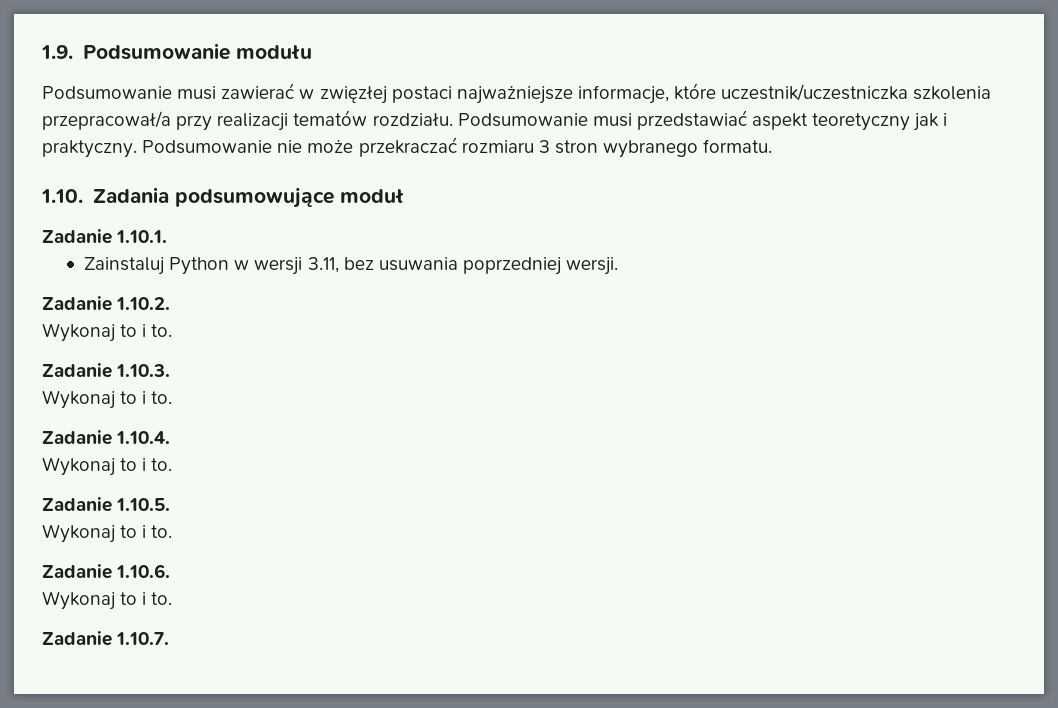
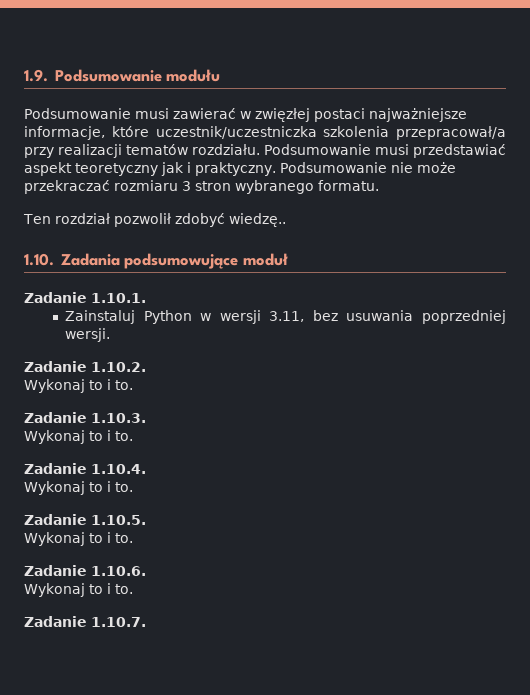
(773, 146) none -> [23,213,286,227] // Ten rozdział pozwolił zdobyć wiedzę..

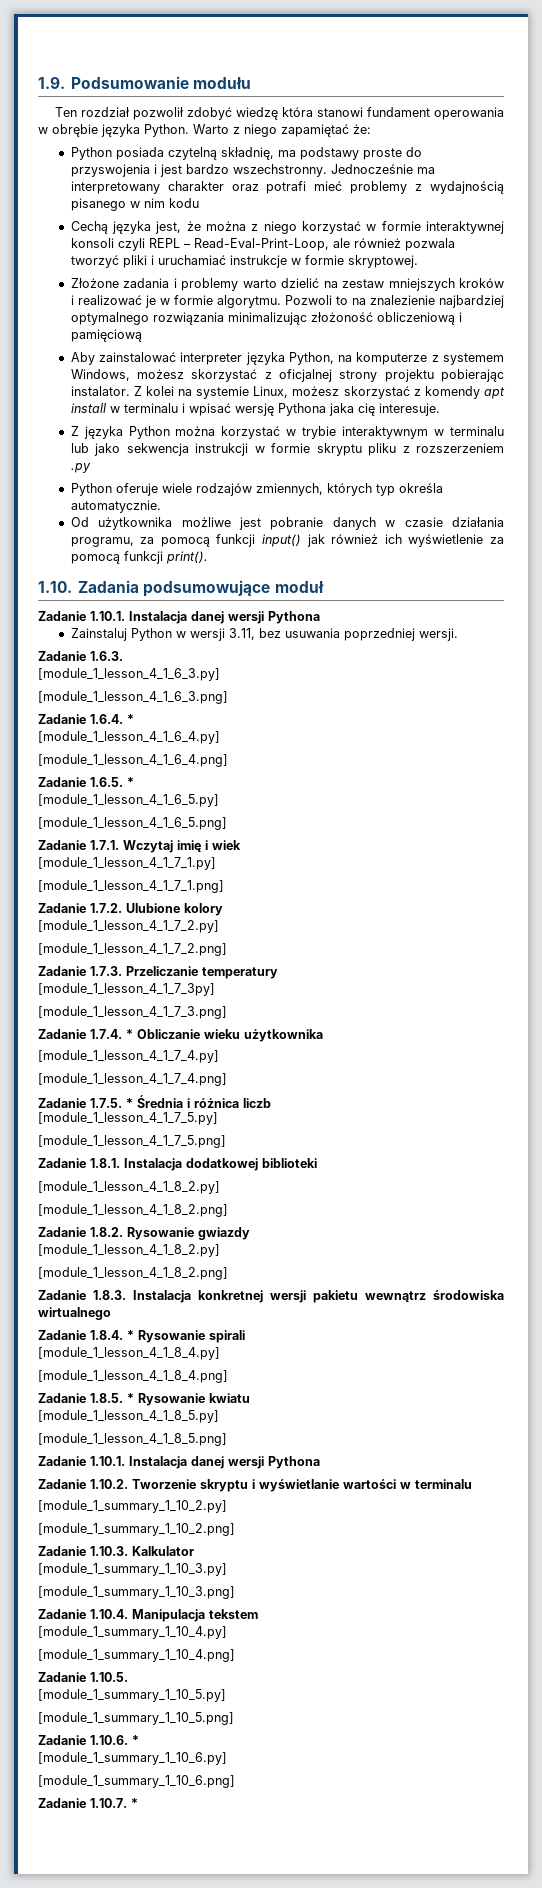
[24,108,467,122] [24,126,506,140] [24,144,506,158] [24,162,456,176] [24,180,379,194] [23,213,286,227] Podsumowanie musi zawierać w zwięzłej postaci najważniejsze informacje, które uczestnik/uczestniczka szkolenia przepracował/a przy realizacji tematów rozdziału. Podsumowanie musi przedstawiać aspekt teoretyczny jak i praktyczny. Podsumowanie nie może przekraczać rozmiaru 3 stron wybranego formatu. // Ten rozdział pozwolił zdobyć wiedzę.. -> [54,107,505,120] [38,124,371,137] [70,147,422,160] [70,164,435,177] [70,181,504,194] [70,198,199,211] [70,221,504,234] [70,238,455,251] [70,255,418,268] [70,278,504,291] [70,295,504,308] [70,312,462,325] [70,329,142,342] [70,352,504,365] [70,369,504,382] [70,386,505,399] [70,403,440,416] [70,426,504,439] [70,443,504,456] [70,463,91,473] [70,483,443,496] [70,500,161,513] [70,517,504,530] [70,534,505,547] [70,551,208,564] Ten rozdział pozwolił zdobyć wiedzę która stanowi fundament operowania w obrębie języka Python. Warto z niego zapamiętać że: // Python posiada czytelną składnię, ma podstawy proste do przyswojenia i jest bardzo wszechstronny. Jednocześnie ma interpretowany charakter oraz potrafi mieć problemy z wydajnością pisanego w nim kodu // Cechą języka jest, że można z niego korzystać w formie interaktywnej konsoli czyli REPL – Read-Eval-Print-Loop, ale również pozwala tworzyć pliki i uruchamiać instrukcje w formie skryptowej. // Złożone zadania i problemy warto dzielić na zestaw mniejszych kroków i realizować je w formie algorytmu. Pozwoli to na znalezienie najbardziej optymalnego rozwiązania minimalizując złożoność obliczeniową i pamięciową // Aby zainstalować interpreter języka Python, na komputerze z systemem Windows, możesz skorzystać z oficjalnej strony projektu pobierając instalator. Z kolei na systemie Linux, możesz skorzystać z komendy apt install w terminalu i wpisać wersję Pythona jaka cię interesuje. // Z języka Python można korzystać w trybie interaktywnym w terminalu lub jako sekwencja instrukcji w formie skryptu pliku z rozszerzeniem .py // Python oferuje wiele rodzajów zmiennych, których typ określa automatycznie. // Od użytkownika możliwe jest pobranie danych w czasie działania programu, za pomocą funkcji input() jak również ich wyświetlenie za pomocą funkcji print().
(146, 298) none -> [129,611,320,624] Instalacja danej wersji Pythona
[91,362,146,372] [24,379,133,393] [24,412,146,423] [24,430,133,444] [24,463,146,474] [24,481,133,495] [24,514,146,525] [24,532,133,546] [24,565,146,576] [24,583,133,597] 1.10.2. // Wykonaj to i to. // Zadanie 1.10.3. // Wykonaj to i to. // Zadanie 1.10.4. // Wykonaj to i to. // Zadanie 1.10.5. // Wykonaj to i to. // Zadanie 1.10.6. // Wykonaj to i to. -> [90,651,123,661] [38,668,220,681] [38,691,228,704] [38,714,134,724] [38,731,220,744] [38,754,228,767] [38,777,134,787] [38,794,219,807] [38,817,227,830] [38,840,241,853] [38,857,216,870] [38,880,224,893] [38,903,223,916] [38,920,219,933] [38,943,227,956] [38,966,278,979] [38,983,215,996] [38,1006,227,1019] [38,1029,323,1042] [38,1050,219,1063] [38,1073,227,1086] [38,1095,271,1108] [38,1112,218,1125] [38,1135,226,1148] [38,1158,317,1171] [38,1181,220,1194] [38,1204,228,1217] [38,1227,250,1240] [38,1244,220,1257] [38,1267,228,1280] [38,1290,504,1303] [38,1307,111,1320] [38,1330,245,1343] [38,1347,220,1360] [38,1370,228,1383] [38,1393,250,1406] [38,1410,219,1423] [38,1433,227,1446] [38,1456,320,1469] [38,1479,472,1492] [38,1500,227,1513] [38,1523,235,1536] [38,1546,194,1556] [38,1563,227,1576] [38,1586,235,1599] [38,1609,258,1622] [38,1626,227,1639] [38,1649,235,1662] [38,1672,128,1682] [38,1689,226,1702] [38,1712,234,1725] [38,1735,139,1745] [38,1752,227,1765] [38,1775,235,1788] 1.6.3. // [module_1_lesson_4_1_6_3.py] // [module_1_lesson_4_1_6_3.png] // Zadanie 1.6.4. * // [module_1_lesson_4_1_6_4.py] // [module_1_lesson_4_1_6_4.png] // Zadanie 1.6.5. * // [module_1_lesson_4_1_6_5.py] // [module_1_lesson_4_1_6_5.png] // Zadanie 1.7.1. Wczytaj imię i wiek // [module_1_lesson_4_1_7_1.py] // [module_1_lesson_4_1_7_1.png] // Zadanie 1.7.2. Ulubione kolory // [module_1_lesson_4_1_7_2.py] // [module_1_lesson_4_1_7_2.png] // Zadanie 1.7.3. Przeliczanie temperatury // [module_1_lesson_4_1_7_3py] // [module_1_lesson_4_1_7_3.png] // Zadanie 1.7.4. * Obliczanie wieku użytkownika // [module_1_lesson_4_1_7_4.py] // [module_1_lesson_4_1_7_4.png] // Zadanie 1.7.5. * Średnia i różnica liczb // [module_1_lesson_4_1_7_5.py] // [module_1_lesson_4_1_7_5.png] // Zadanie 1.8.1. Instalacja dodatkowej biblioteki // [module_1_lesson_4_1_8_2.py] // [module_1_lesson_4_1_8_2.png] // Zadanie 1.8.2. Rysowanie gwiazdy // [module_1_lesson_4_1_8_2.py] // [module_1_lesson_4_1_8_2.png] // Zadanie 1.8.3. Instalacja konkretnej wersji pakietu wewnątrz środowiska wirtualnego // Zadanie 1.8.4. * Rysowanie spirali // [module_1_lesson_4_1_8_4.py] // [module_1_lesson_4_1_8_4.png] // Zadanie 1.8.5. * Rysowanie kwiatu // [module_1_lesson_4_1_8_5.py] // [module_1_lesson_4_1_8_5.png] // Zadanie 1.10.1. Instalacja danej wersji Pythona // Zadanie 1.10.2. Tworzenie skryptu i wyświetlanie wartości w terminalu // [module_1_summary_1_10_2.py] // [module_1_summary_1_10_2.png] // Zadanie 1.10.3. Kalkulator // [module_1_summary_1_10_3.py] // [module_1_summary_1_10_3.png] // Zadanie 1.10.4. Manipulacja tekstem // [module_1_summary_1_10_4.py] // [module_1_summary_1_10_4.png] // Zadanie 1.10.5. // [module_1_summary_1_10_5.py] // [module_1_summary_1_10_5.png] // Zadanie 1.10.6. * // [module_1_summary_1_10_6.py] // [module_1_summary_1_10_6.png]
(146, 622) none -> [131,1798,138,1808] *

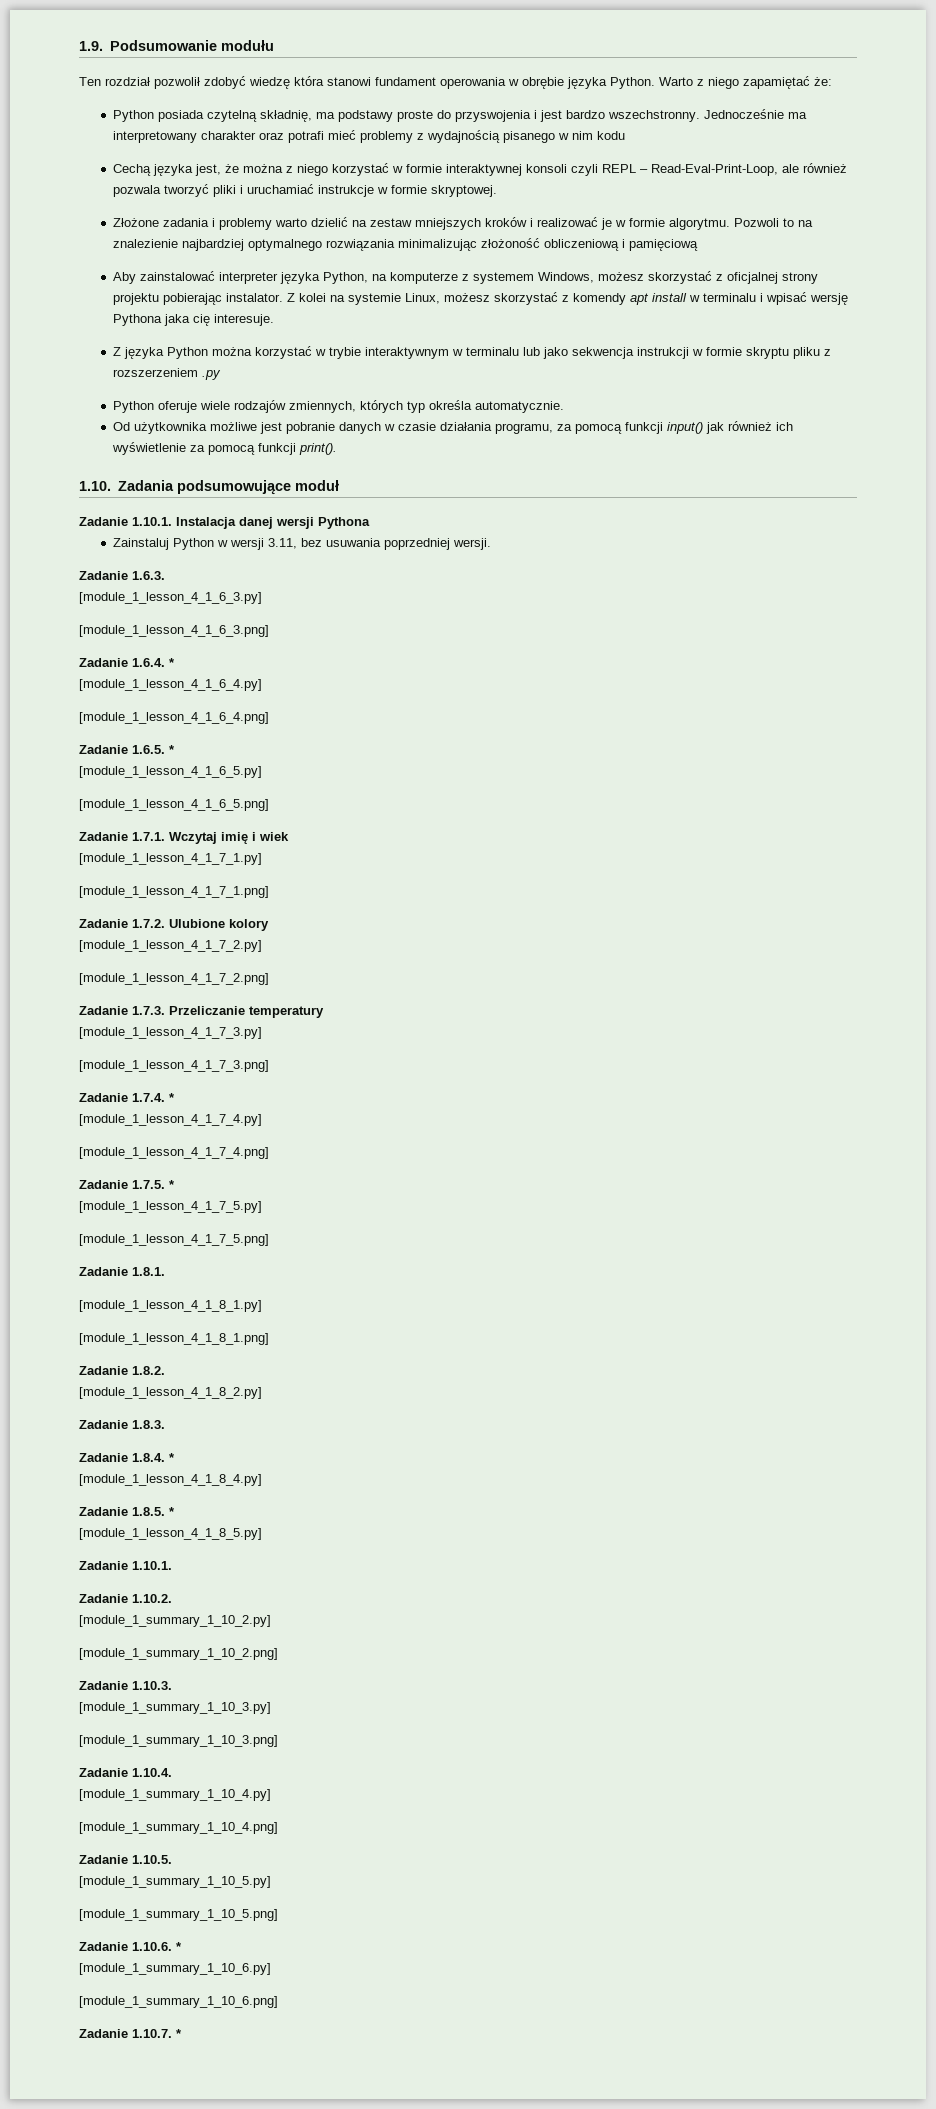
[38,983,215,996] [module_1_lesson_4_1_7_3py] -> [79,1027,262,1039] [module_1_lesson_4_1_7_3.py]
[137,1029,323,1042] Obliczanie wieku użytkownika -> (175, 1097) none
[137,1095,271,1108] Średnia i różnica liczb -> (175, 1184) none
[124,1158,317,1171] [38,1181,220,1194] [38,1204,228,1217] [38,1227,250,1240] [38,1244,220,1257] [38,1267,228,1280] [38,1290,504,1303] [38,1307,111,1320] Instalacja dodatkowej biblioteki // [module_1_lesson_4_1_8_2.py] // [module_1_lesson_4_1_8_2.png] // Zadanie 1.8.2. Rysowanie gwiazdy // [module_1_lesson_4_1_8_2.py] // [module_1_lesson_4_1_8_2.png] // Zadanie 1.8.3. Instalacja konkretnej wersji pakietu wewnątrz środowiska wirtualnego -> [79,1300,262,1312] [79,1333,269,1345] [79,1366,165,1375] [79,1387,262,1399] [79,1420,165,1429] // [module_1_lesson_4_1_8_1.py] // [module_1_lesson_4_1_8_1.png] // Zadanie 1.8.2. // [module_1_lesson_4_1_8_2.py] // Zadanie 1.8.3.
[138,1330,245,1343] Rysowanie spirali -> (175, 1457) none
[38,1370,228,1383] // [module_1_lesson_4_1_8_4.png] -> (262, 1480) none
[138,1393,250,1406] Rysowanie kwiatu -> (175, 1511) none
[38,1433,227,1446] [38,1456,320,1469] [38,1479,472,1492] // [module_1_lesson_4_1_8_5.png] // Zadanie 1.10.1. Instalacja danej wersji Pythona // Zadanie 1.10.2. Tworzenie skryptu i wyświetlanie wartości w terminalu -> [79,1561,172,1570] [79,1594,172,1603] // Zadanie 1.10.1. // Zadanie 1.10.2.
[132,1546,194,1556] Kalkulator -> (172, 1685) none
[132,1609,258,1622] Manipulacja tekstem -> (172, 1772) none

